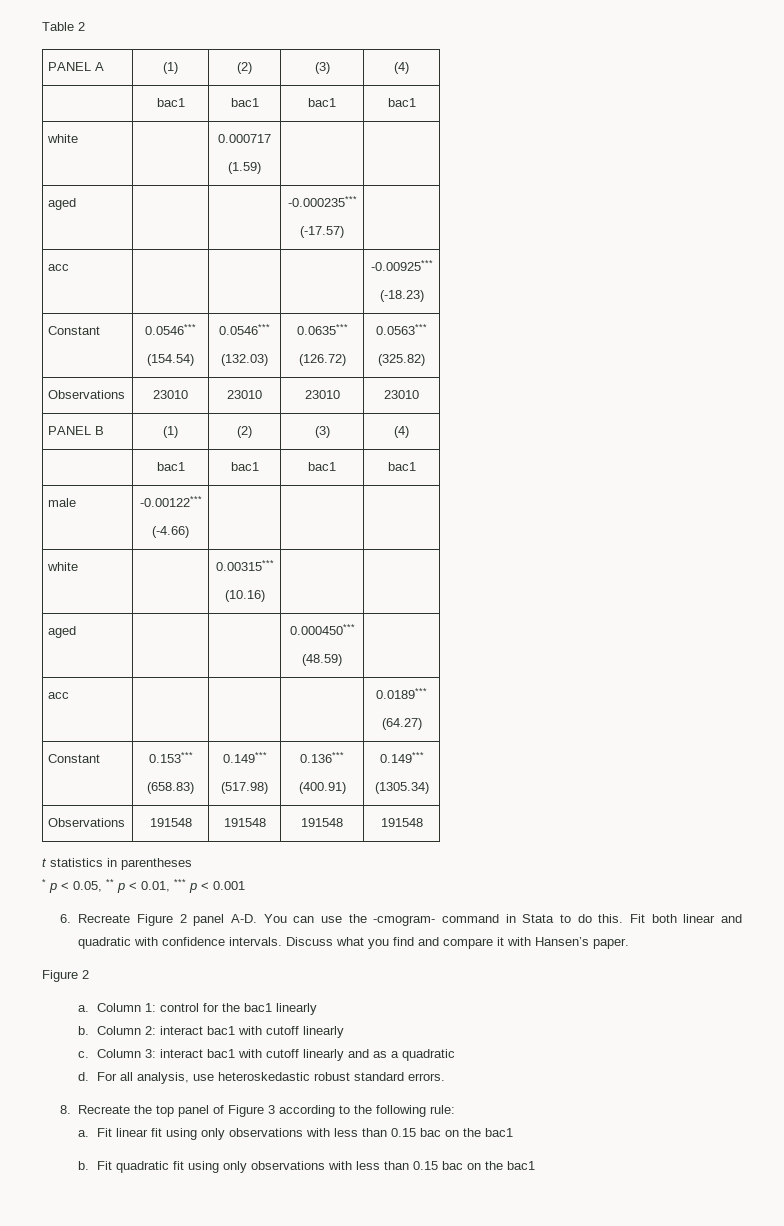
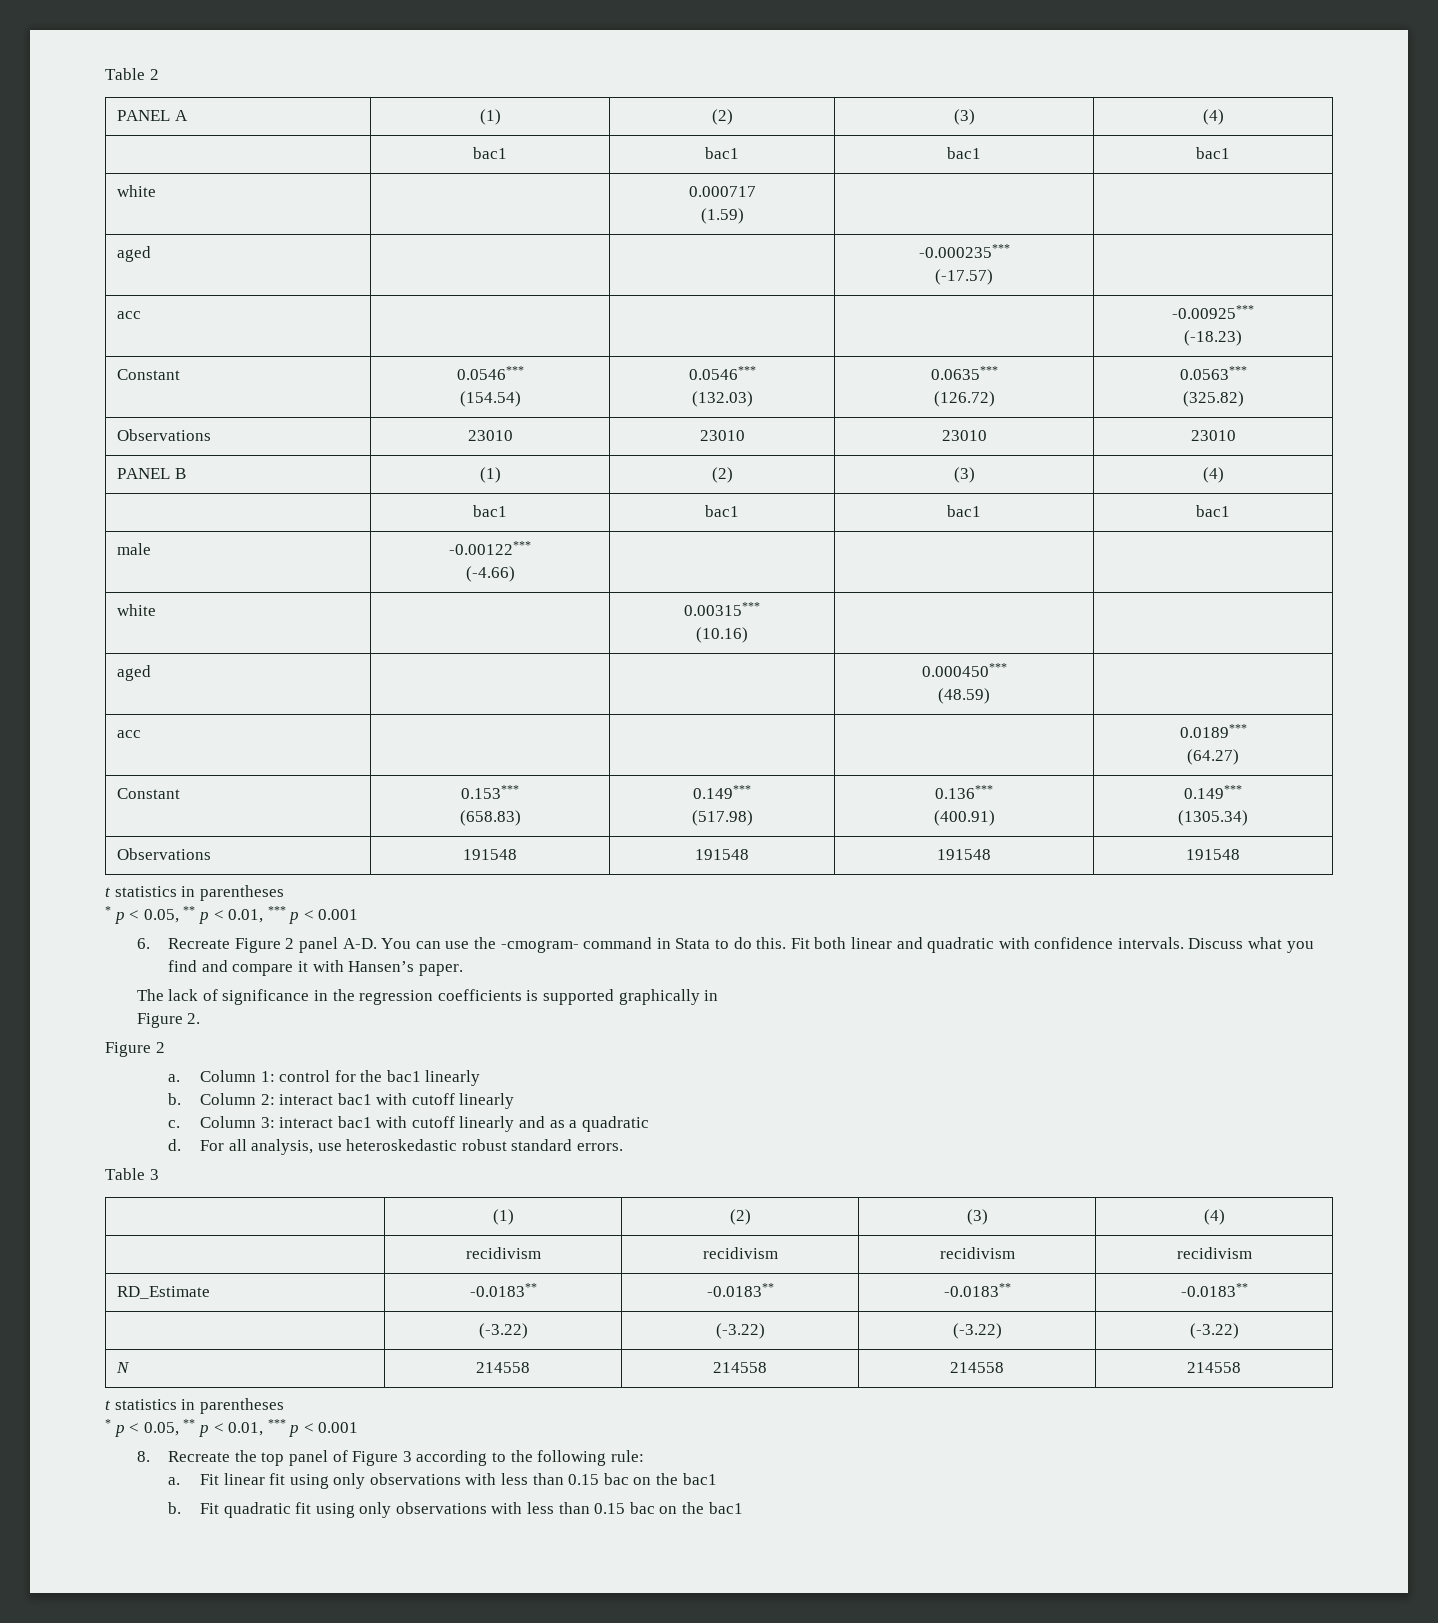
(630, 943) none -> [136,989,719,1005] [136,1013,201,1028] // The lack of significance in the regression coefficients is supported graphically in // Figure 2.
(445, 1077) none -> [105,1168,159,1180] [492,1209,514,1225] [729,1209,751,1225] [966,1209,988,1225] [1203,1209,1225,1225] [465,1247,541,1259] [702,1247,778,1259] [939,1247,1015,1259] [1176,1247,1252,1259] [117,1286,211,1299] [469,1283,537,1297] [706,1283,774,1297] [943,1283,1011,1297] [1180,1283,1248,1297] [478,1323,528,1339] [715,1323,765,1339] [952,1323,1002,1339] [1189,1323,1239,1339] [116,1362,131,1373] [476,1362,530,1373] [713,1362,767,1373] [950,1362,1004,1373] [1187,1362,1241,1373] [105,1398,284,1414] [105,1419,359,1437] // Table 3 // | (1) | (2) | (3) | (4) // | recidivism | recidivism | recidivism | recidivism // RD_Estimate | -0.0183** | -0.0183** | -0.0183** | -0.0183** // | (-3.22) | (-3.22) | (-3.22) | (-3.22) // N | 214558 | 214558 | 214558 | 214558 // t statistics in parentheses // * p < 0.05, ** p < 0.01, *** p < 0.001

